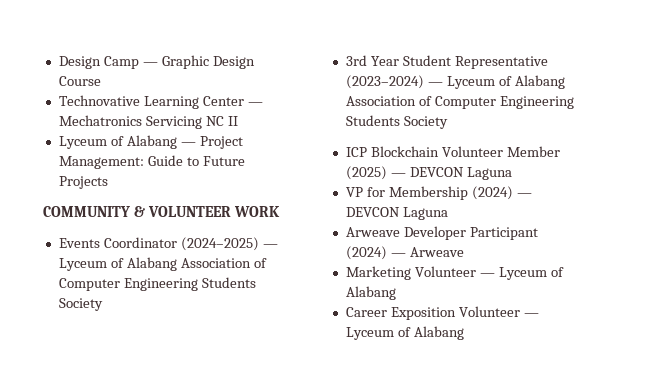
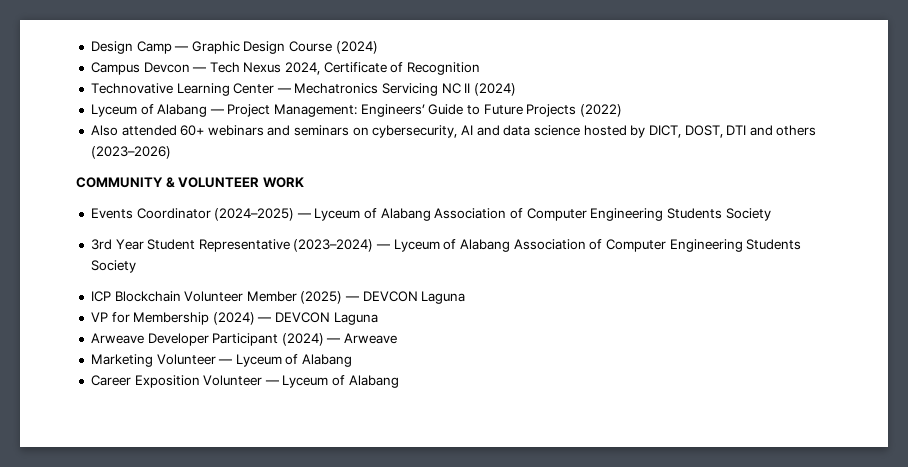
(101, 81) none -> [335,41,378,54] [90,62,481,75] (2024) // Campus Devcon — Tech Nexus 2024, Certificate of Recognition
(238, 121) none -> [474,83,517,96] (2024)
(144, 162) none -> [360,104,425,117] Engineers’
(108, 182) none -> [579,104,622,117] [90,125,817,138] [90,146,171,159] (2022) // Also attended 60+ webinars and seminars on cybersecurity, AI and data science hosted by DICT, DOST, DTI and others (2023–2026)

